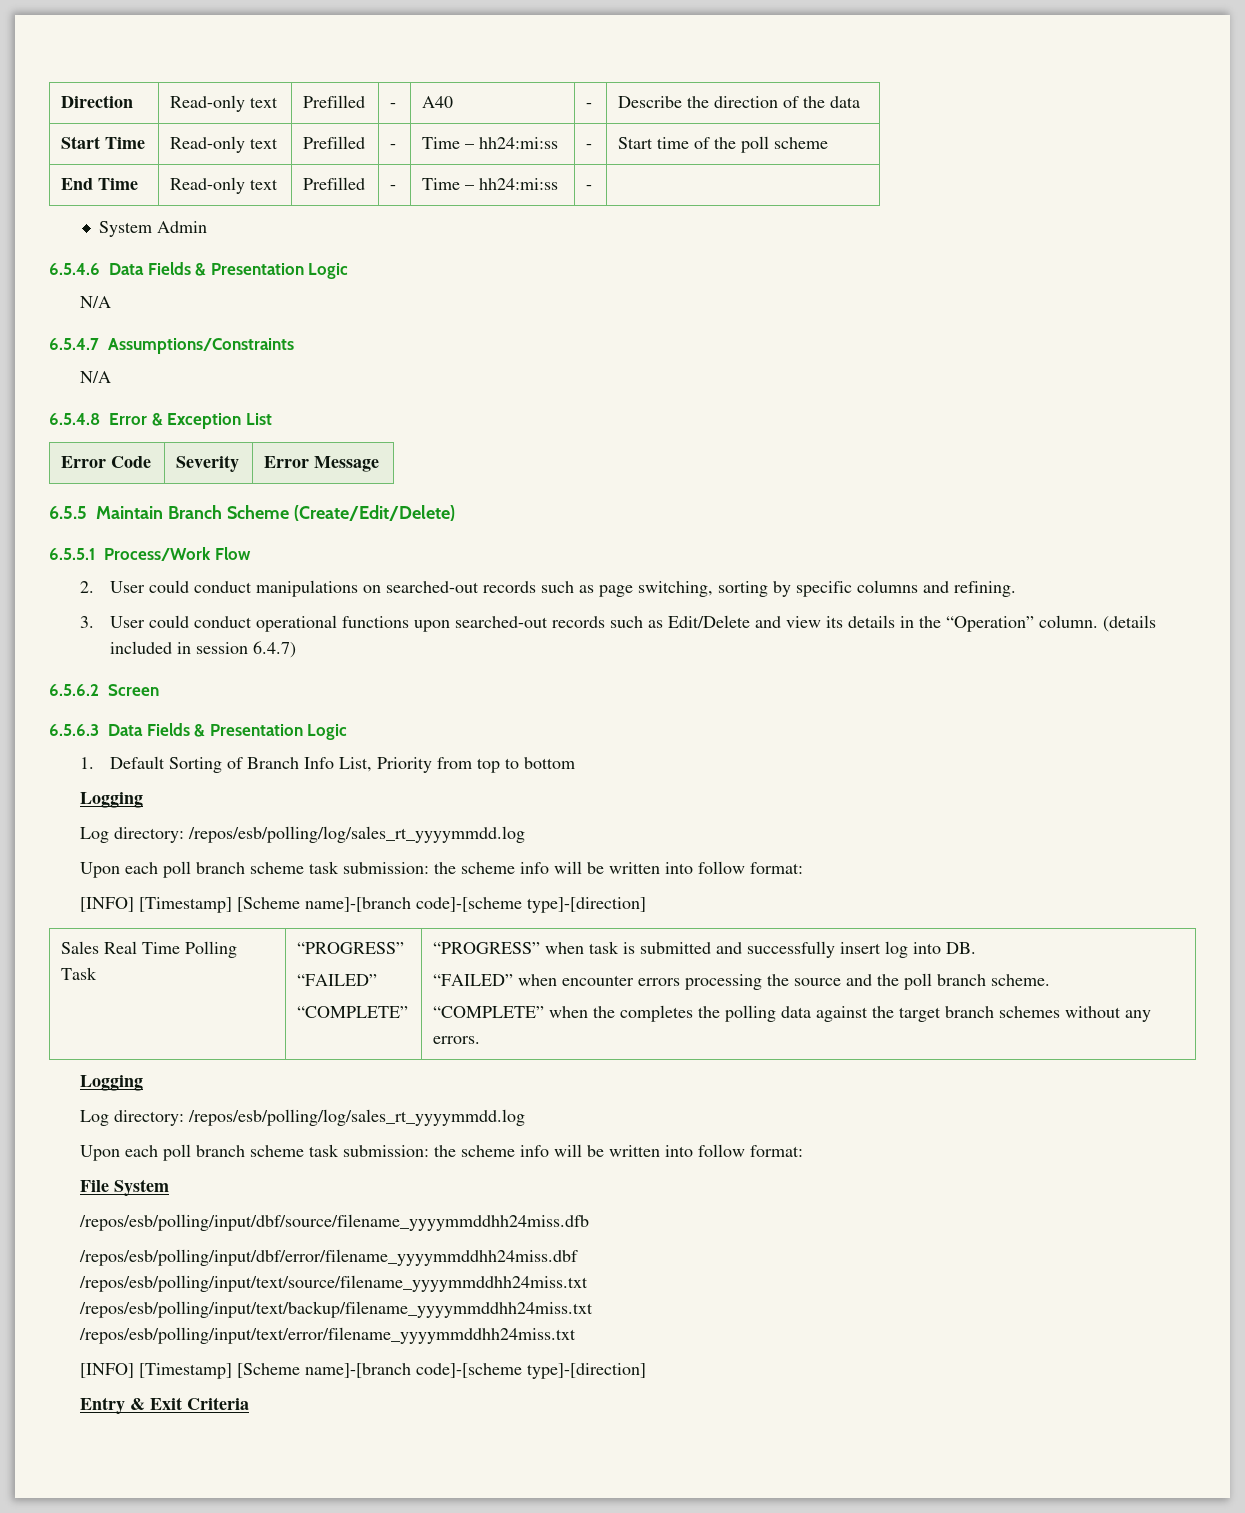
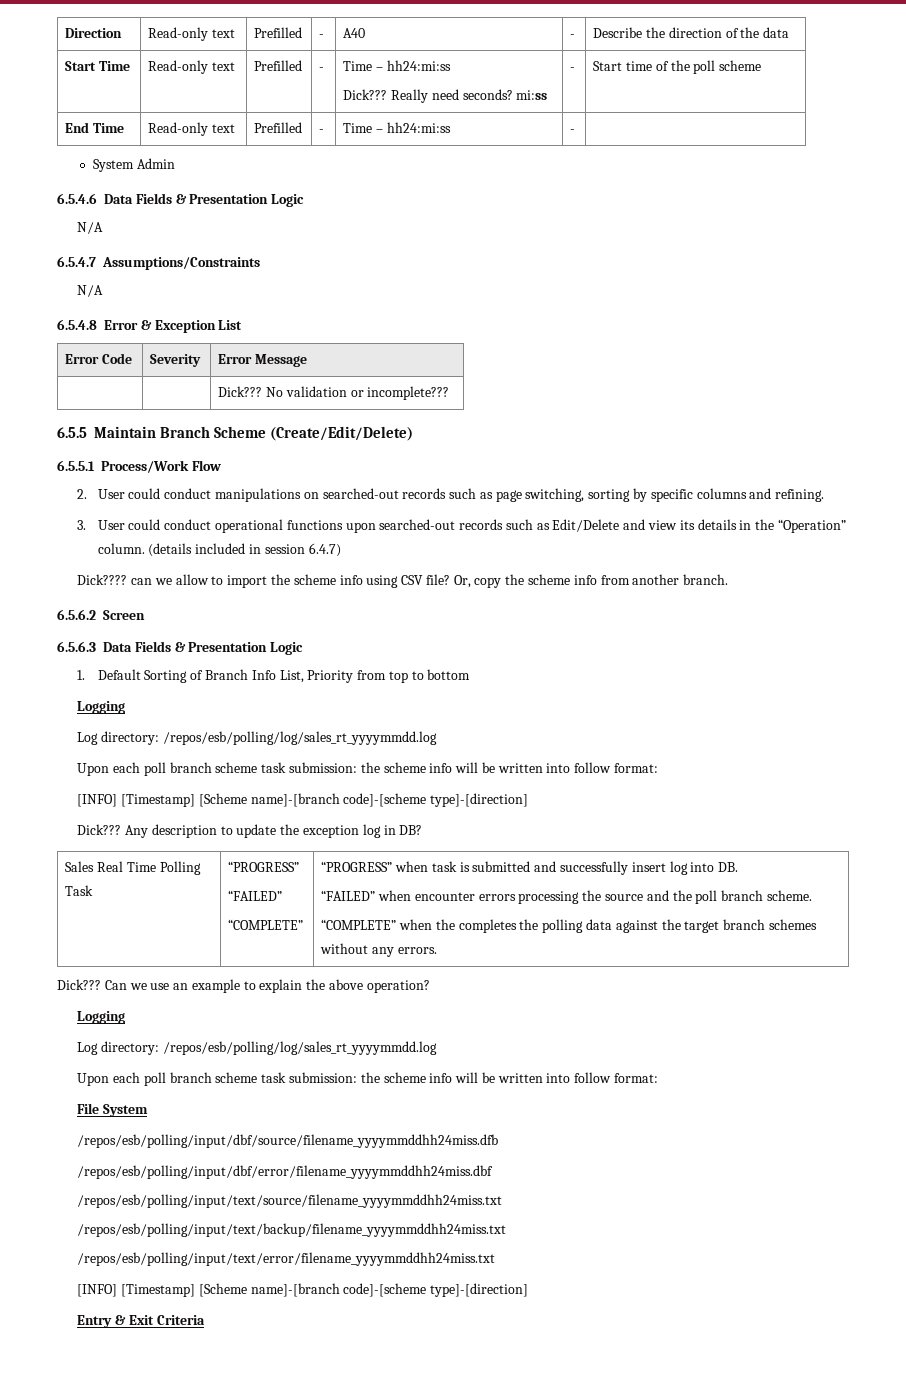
(558, 143) none -> [343,89,548,103] // Dick??? Really need seconds? mi:ss
(379, 464) none -> [218,386,450,400] // | | Dick??? No validation or incomplete???
(297, 649) none -> [77,574,729,588] // Dick???? can we allow to import the scheme info using CSV file? Or, copy the scheme info from another branch.
(646, 905) none -> [77,824,423,838] // Dick??? Any description to update the exception log in DB?
(480, 1040) none -> [57,979,430,993] // Dick??? Can we use an example to explain the above operation?

